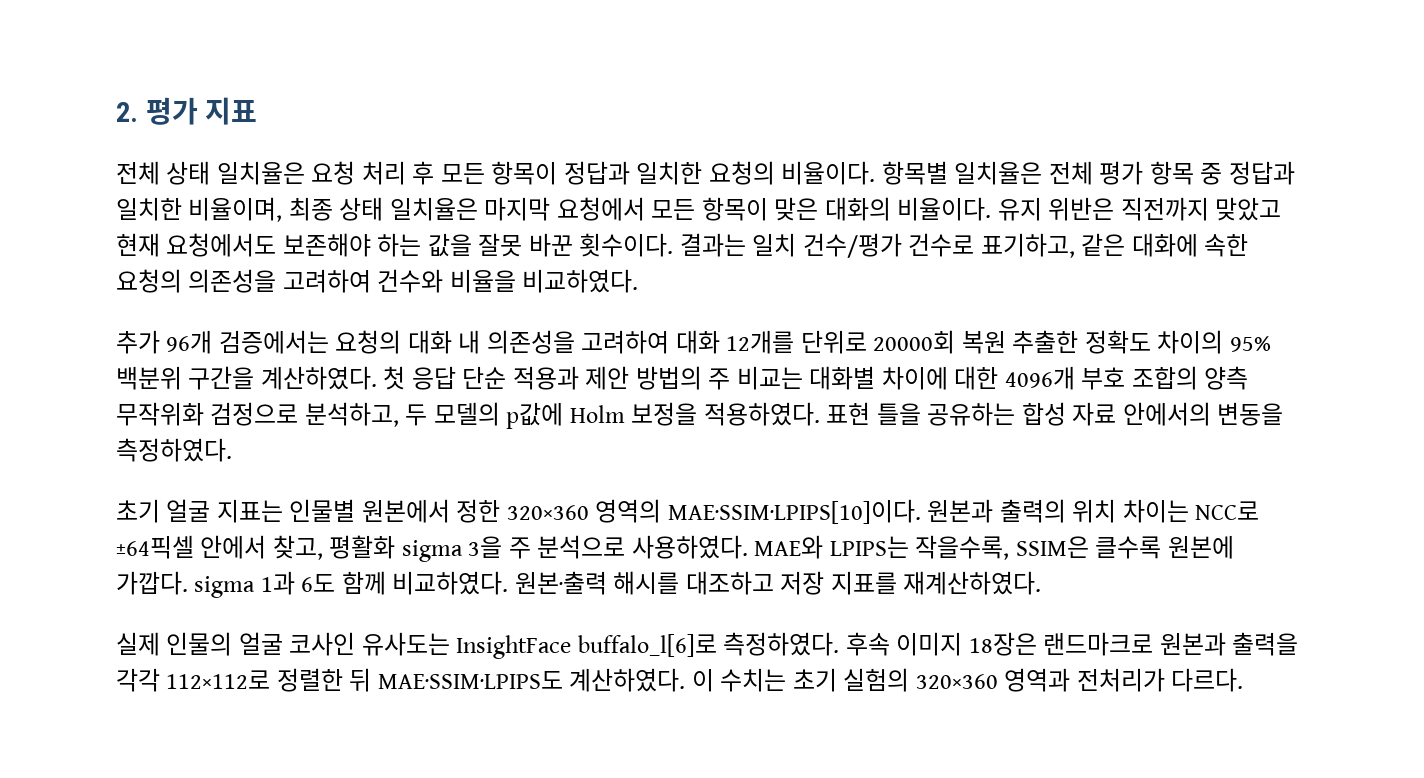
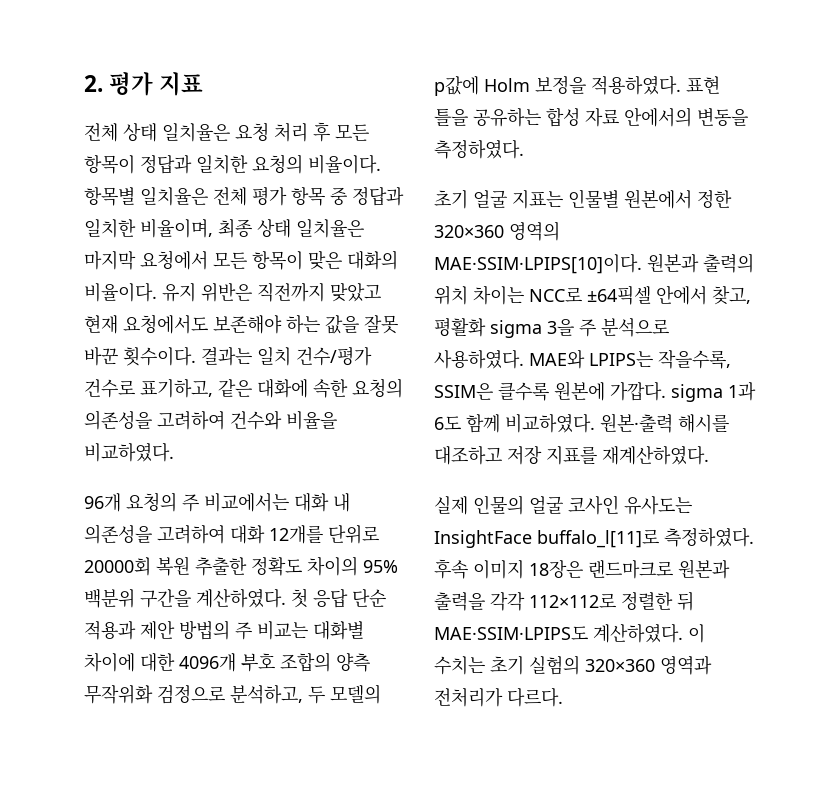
[116,330,402,354] 추가 96개 검증에서는 요청의 -> [84,492,289,512] 96개 요청의 주 비교에서는
[577,634,717,657] buffalo_l[6]로 -> [537,529,659,548] buffalo_l[11]로

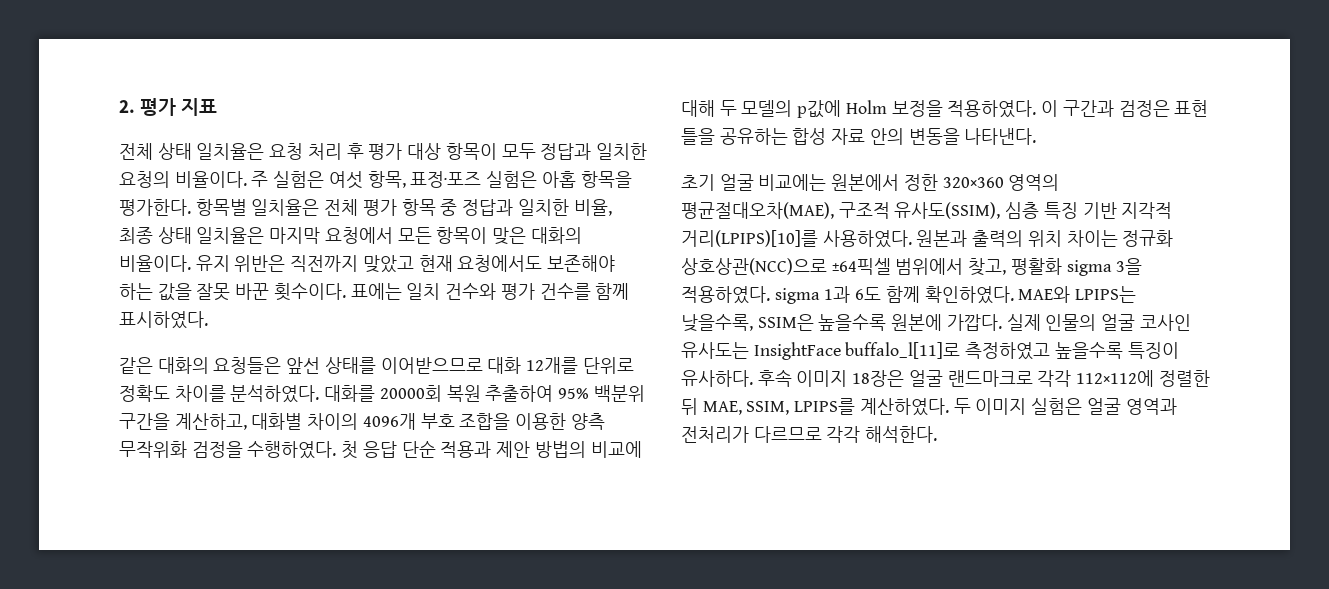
[335,124,369,141] [84,154,381,174] 모든 항목이 정답과 일치한 요청의 비율이다. -> [368,143,647,160] [119,171,632,189] [119,199,191,216] 평가 대상 항목이 모두 정답과 일치한 요청의 비율이다. 주 실험은 여섯 항목, 표정·포즈 실험은 아홉 항목을 평가한다.
[140,219,213,238] 비율이며, -> [573,199,612,216] 비율,
[201,346,372,366] [84,378,403,398] [84,410,337,430] [84,442,174,462] [84,492,350,512] [84,524,379,544] [84,556,398,576] [84,588,286,608] 결과는 일치 건수/평가 건수로 표기하고, 같은 대화에 속한 요청의 의존성을 고려하여 건수와 비율을 비교하였다. // 96개 요청의 주 비교에서는 대화 내 의존성을 고려하여 대화 12개를 단위로 20000회 복원 추출한 정확도 차이의 95% 백분위 구간을 계산하였다. -> [350,283,630,300] [119,311,208,329] [119,357,634,374] [119,385,645,403] [119,413,605,430] [119,441,337,459] 표에는 일치 건수와 평가 건수를 함께 표시하였다. // 같은 대화의 요청들은 앞선 상태를 이어받으므로 대화 12개를 단위로 정확도 차이를 분석하였다. 대화를 20000회 복원 추출하여 95% 백분위 구간을 계산하고, 대화별 차이의 4096개 부호 조합을 이용한 양측 무작위화 검정을 수행하였다.
[235,621,364,640] [84,652,370,672] [84,685,303,704] 주 비교는 대화별 차이에 대한 4096개 부호 조합의 양측 무작위화 검정으로 분석하고, -> [590,441,642,458] [681,100,715,117] 비교에 대해
(681, 85) none -> [1041,100,1170,117] 이 구간과 검정은
[624,107,748,127] [434,139,524,159] 안에서의 변동을 측정하였다. -> [869,128,1037,145] 안의 변동을 나타낸다.
[512,189,619,209] 지표는 인물별 -> [758,174,827,191] 비교에는
[434,253,754,274] [434,285,751,305] [434,317,669,338] [434,349,731,369] [434,381,756,402] [434,413,729,433] [434,445,709,465] MAE·SSIM·LPIPS[10]이다. 원본과 출력의 위치 차이는 NCC로 ±64픽셀 안에서 찾고, 평활화 sigma 3을 주 분석으로 사용하였다. MAE와 LPIPS는 작을수록, SSIM은 클수록 원본에 가깝다. sigma 1과 6도 함께 비교하였다. 원본·출력 해시를 대조하고 저장 지표를 재계산하였다. // -> [681,202,1173,219] [681,230,1174,248] [681,258,1143,276] [681,286,1137,304] [681,314,1002,332] 평균절대오차(MAE), 구조적 유사도(SSIM), 심층 특징 기반 지각적 거리(LPIPS)[10]를 사용하였다. 원본과 출력의 위치 차이는 정규화 상호상관(NCC)으로 ±64픽셀 범위에서 찾고, 평활화 sigma 3을 적용하였다. sigma 1과 6도 함께 확인하였다. MAE와 LPIPS는 낮을수록, SSIM은 높을수록 원본에 가깝다.
[664,527,754,547] [434,559,730,579] [434,591,694,611] [434,623,705,643] [434,655,712,675] [434,687,563,707] 측정하였다. 후속 이미지 18장은 랜드마크로 원본과 출력을 각각 112×112로 정렬한 뒤 MAE·SSIM·LPIPS도 계산하였다. 이 수치는 초기 실험의 320×360 영역과 전처리가 다르다. -> [965,342,1179,360] [681,369,1210,387] [681,398,1177,416] [681,426,938,443] 측정하였고 높을수록 특징이 유사하다. 후속 이미지 18장은 얼굴 랜드마크로 각각 112×112에 정렬한 뒤 MAE, SSIM, LPIPS를 계산하였다. 두 이미지 실험은 얼굴 영역과 전처리가 다르므로 각각 해석한다.

